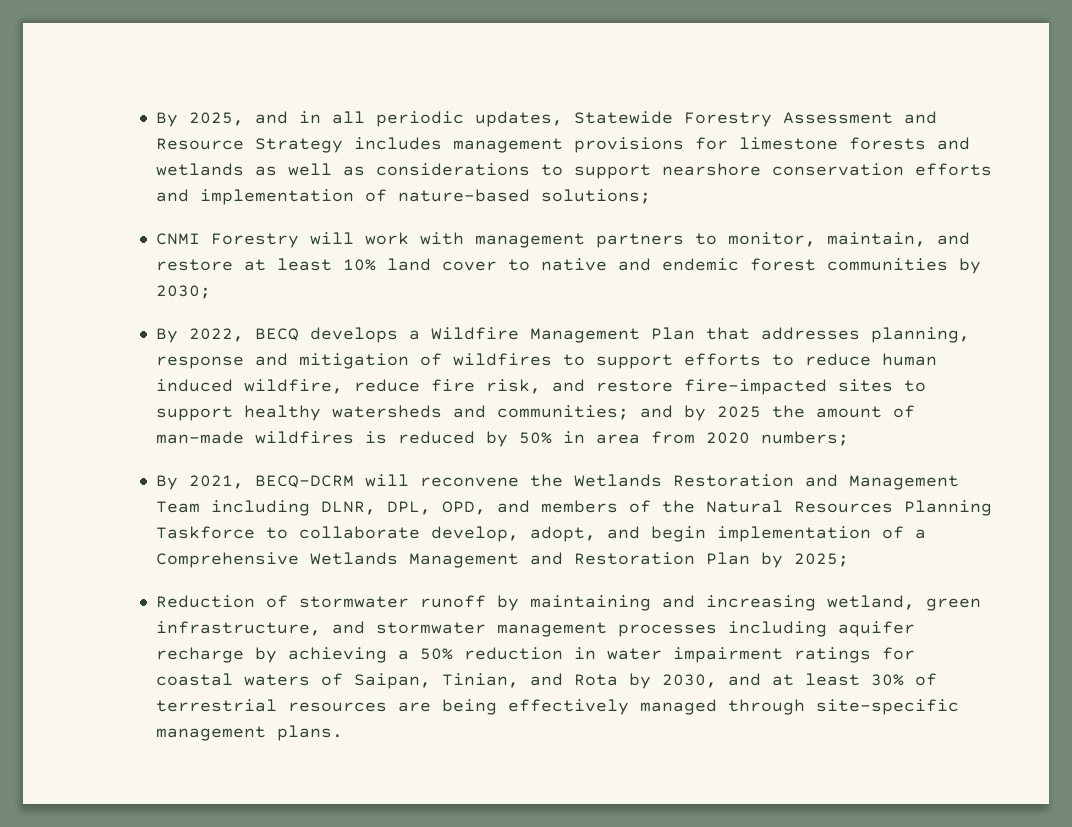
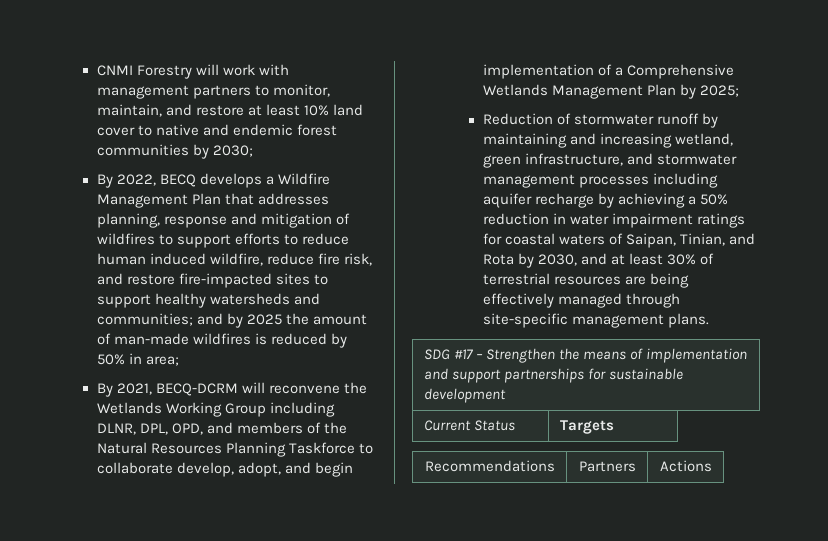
[156,111,938,127] [156,137,971,153] [156,163,993,179] [156,189,652,205] By 2025, and in all periodic updates, Statewide Forestry Assessment and Resource Strategy includes management provisions for limestone forests and wetlands as well as considerations to support nearshore conservation efforts and implementation of nature-based solutions; // -> (96, 70) none
[596,431,850,446] area from 2020 numbers; -> [145,356,179,366] area;
[673,474,960,490] [156,501,201,513] Restoration and Management Team -> [165,402,266,417] Working Group
[530,552,696,565] and Restoration -> (643, 92) none
(344, 733) none -> [423,348,747,363] [423,368,683,383] [423,388,506,403] [423,420,515,431] [559,420,614,434] [424,460,555,472] [578,461,636,472] [659,460,712,472] // SDG #17 – Strengthen the means of implementation and support partnerships for sustainable development // Current Status | Targets // Recommendations | Partners | Actions

